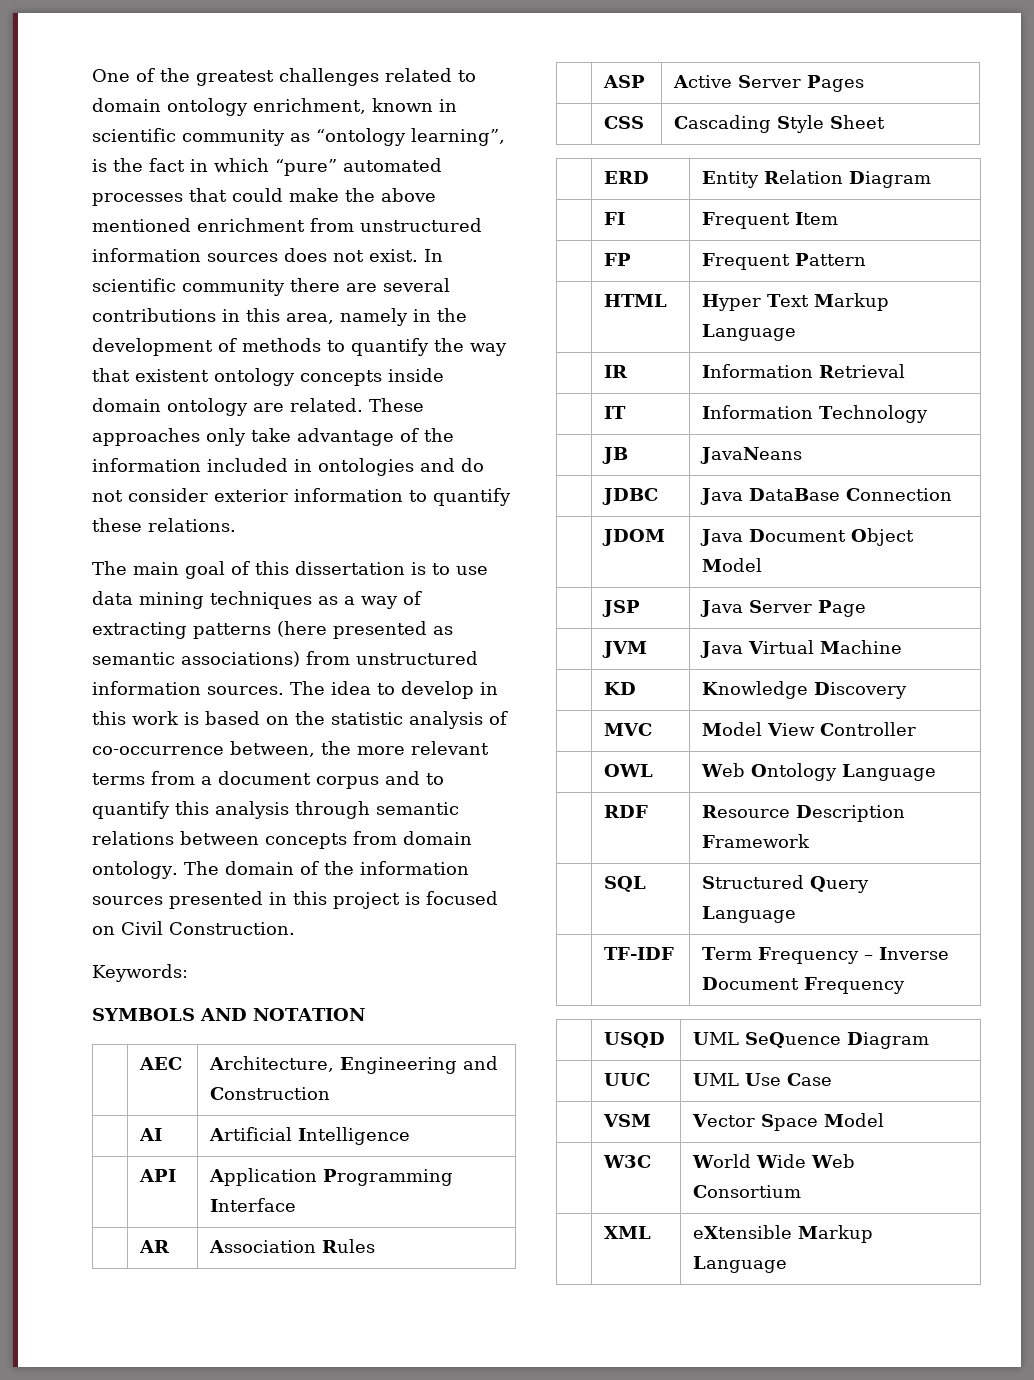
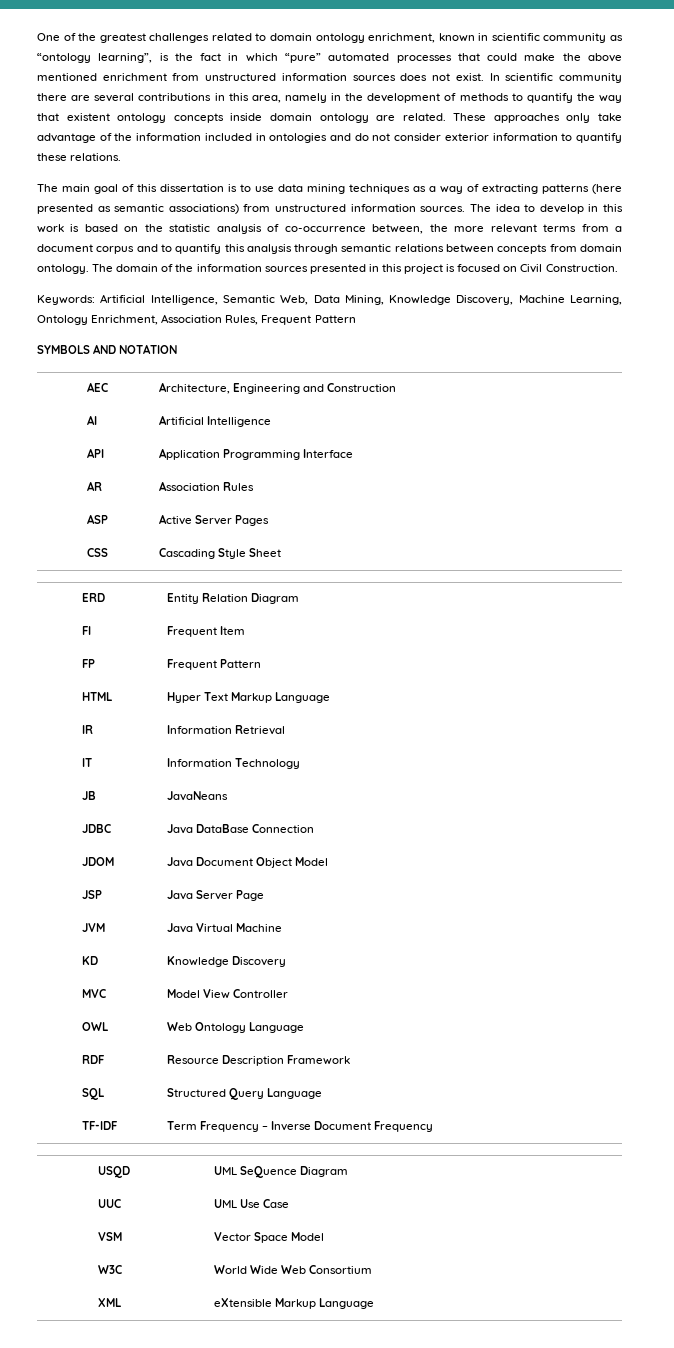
(188, 973) none -> [100,294,622,305] [37,314,356,325] Artificial Intelligence, Semantic Web, Data Mining, Knowledge Discovery, Machine Learning, Ontology Enrichment, Association Rules, Frequent Pattern

